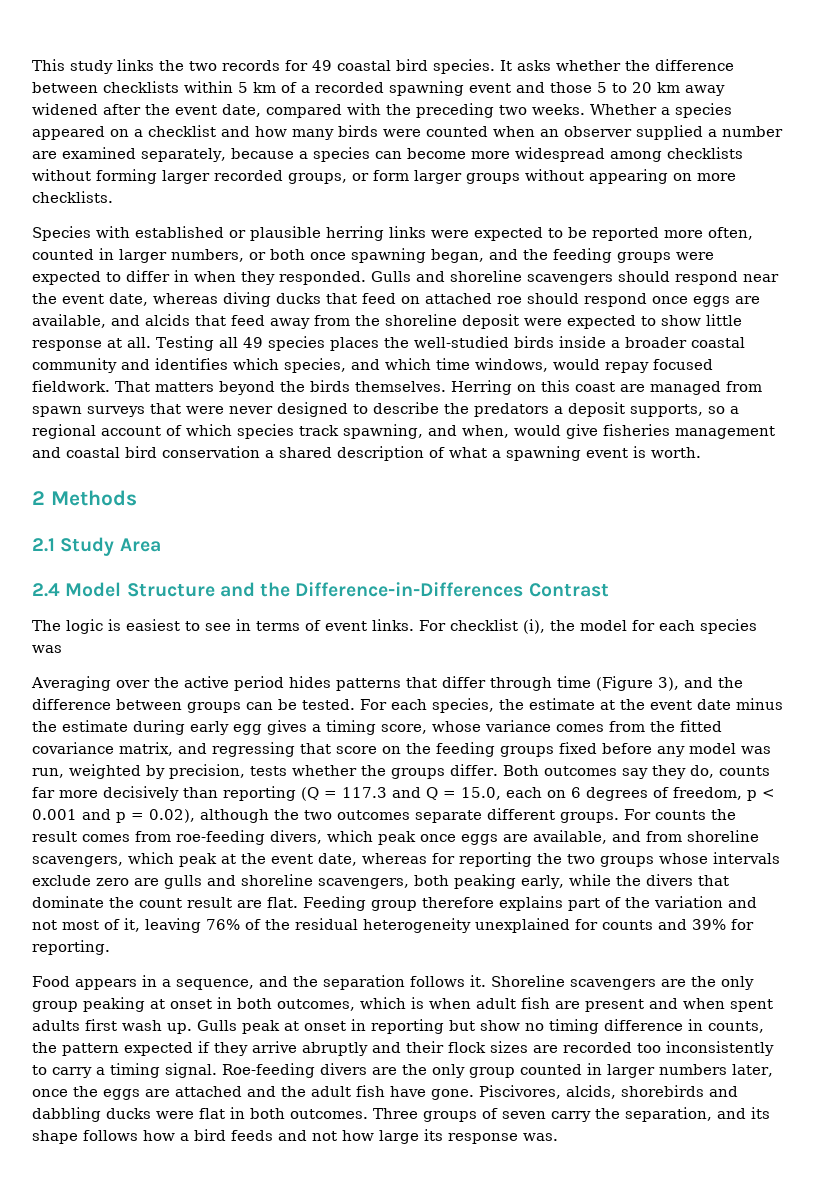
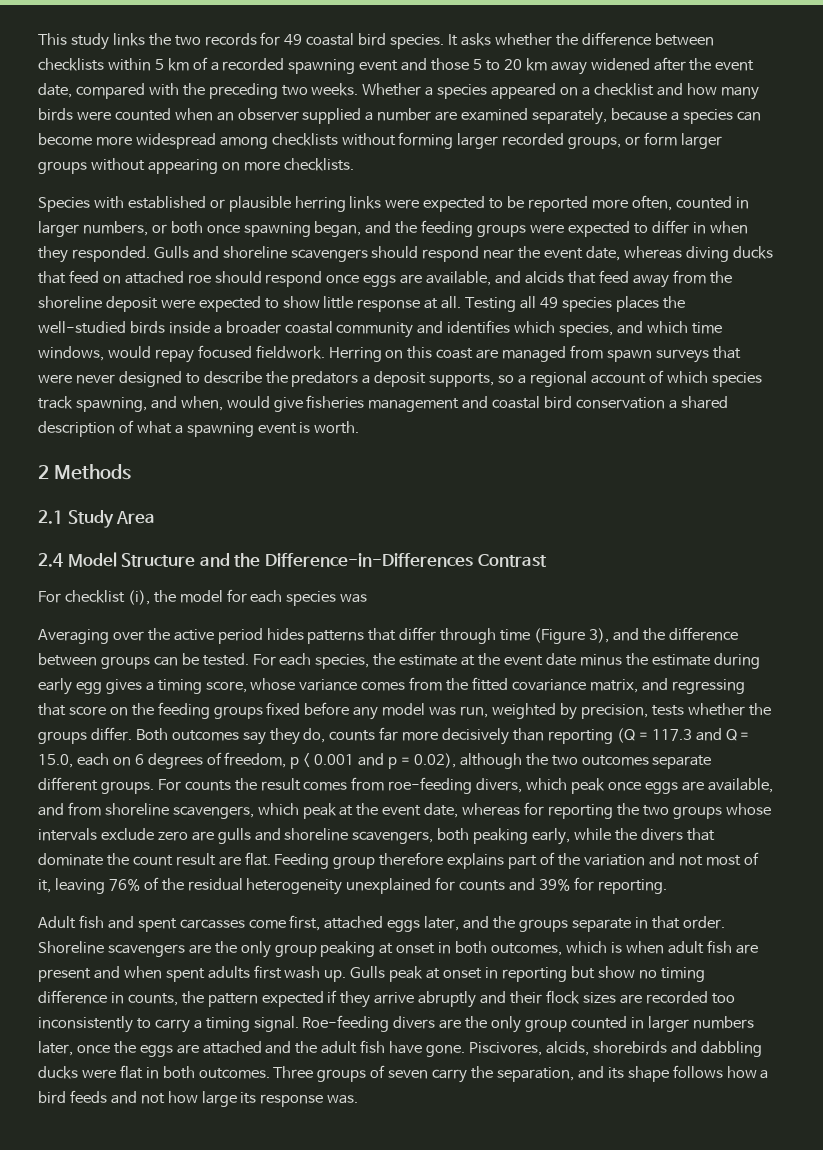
[115,380,446,395] That matters beyond the birds themselves. -> (325, 352) none
[32,619,414,634] The logic is easiest to see in terms of event links. -> (547, 560) none
[32,975,486,990] Food appears in a sequence, and the separation follows it. -> [38,915,725,932] Adult fish and spent carcasses come first, attached eggs later, and the groups separate in that order.

